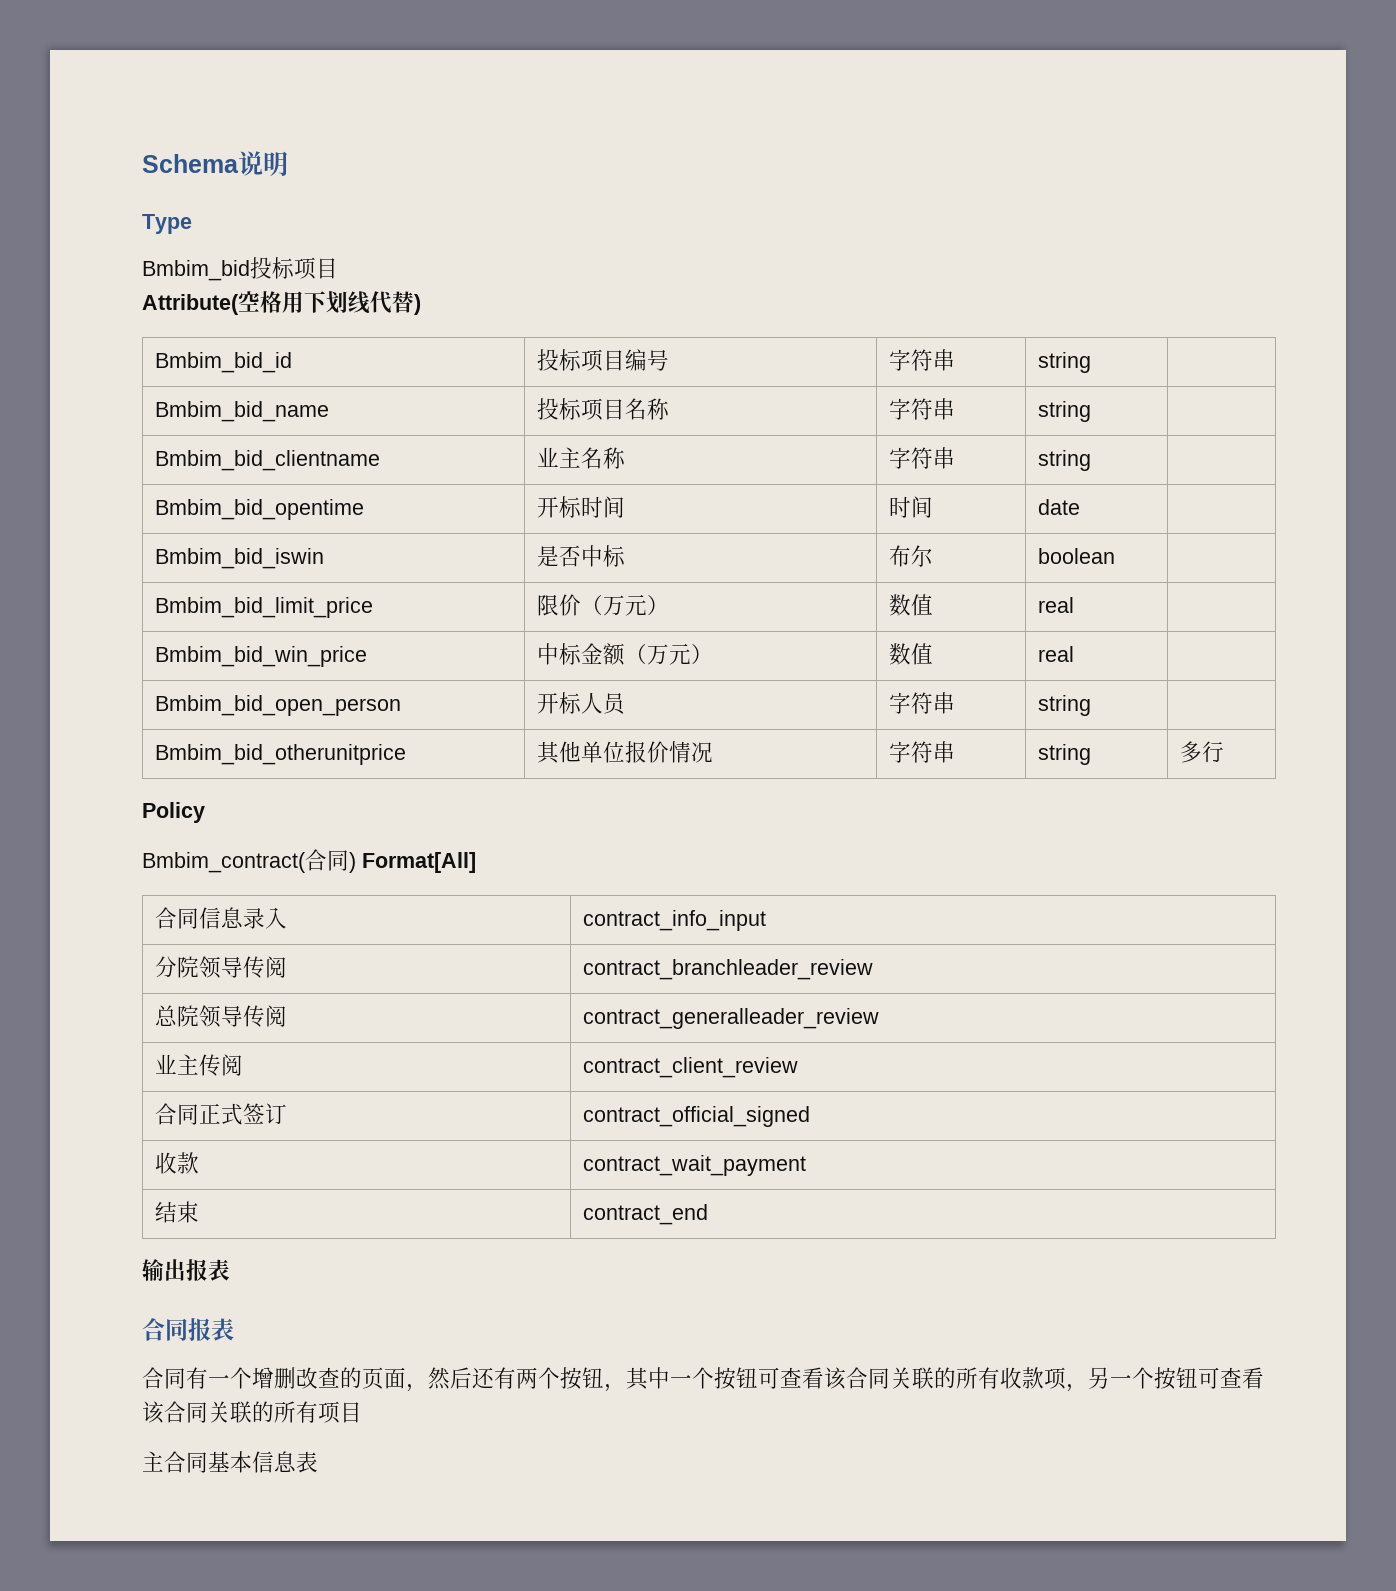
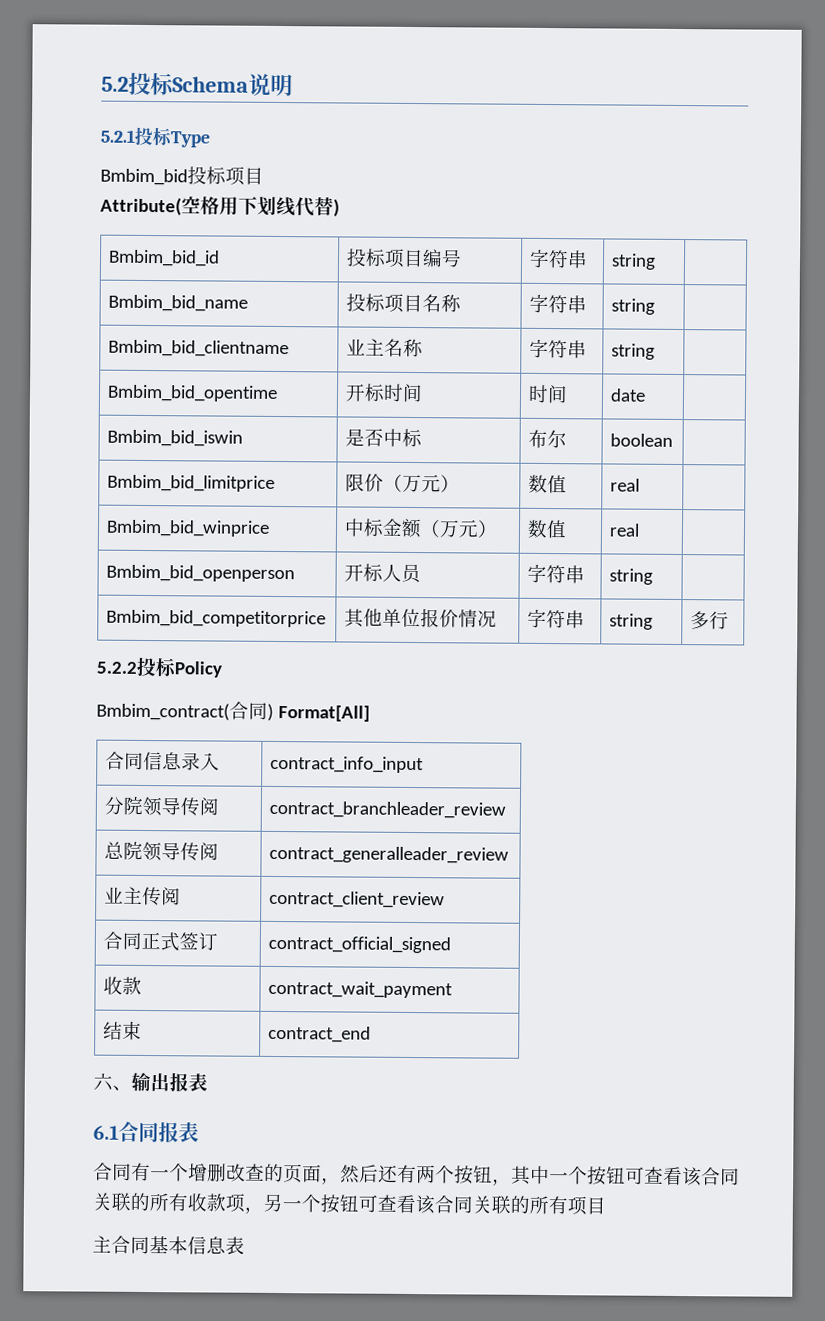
(142, 163) none -> [101,72,175,96] 5.2投标
(288, 163) none -> [100,126,172,147] 5.2.1投标
[154,597,373,618] Bmbim_bid_limit_price -> [107,474,276,492] Bmbim_bid_limitprice
[154,646,367,667] Bmbim_bid_win_price -> [106,519,271,537] Bmbim_bid_winprice
[154,695,401,716] Bmbim_bid_open_person -> [106,564,296,583] Bmbim_bid_openperson
[154,744,406,765] Bmbim_bid_otherunitprice -> [106,609,327,628] Bmbim_bid_competitorprice
(1224, 752) none -> [96,656,177,678] 5.2.2投标
(708, 1214) none -> [93,1072,132,1091] 六、
(230, 1270) none -> [93,1125,119,1140] 6.1

